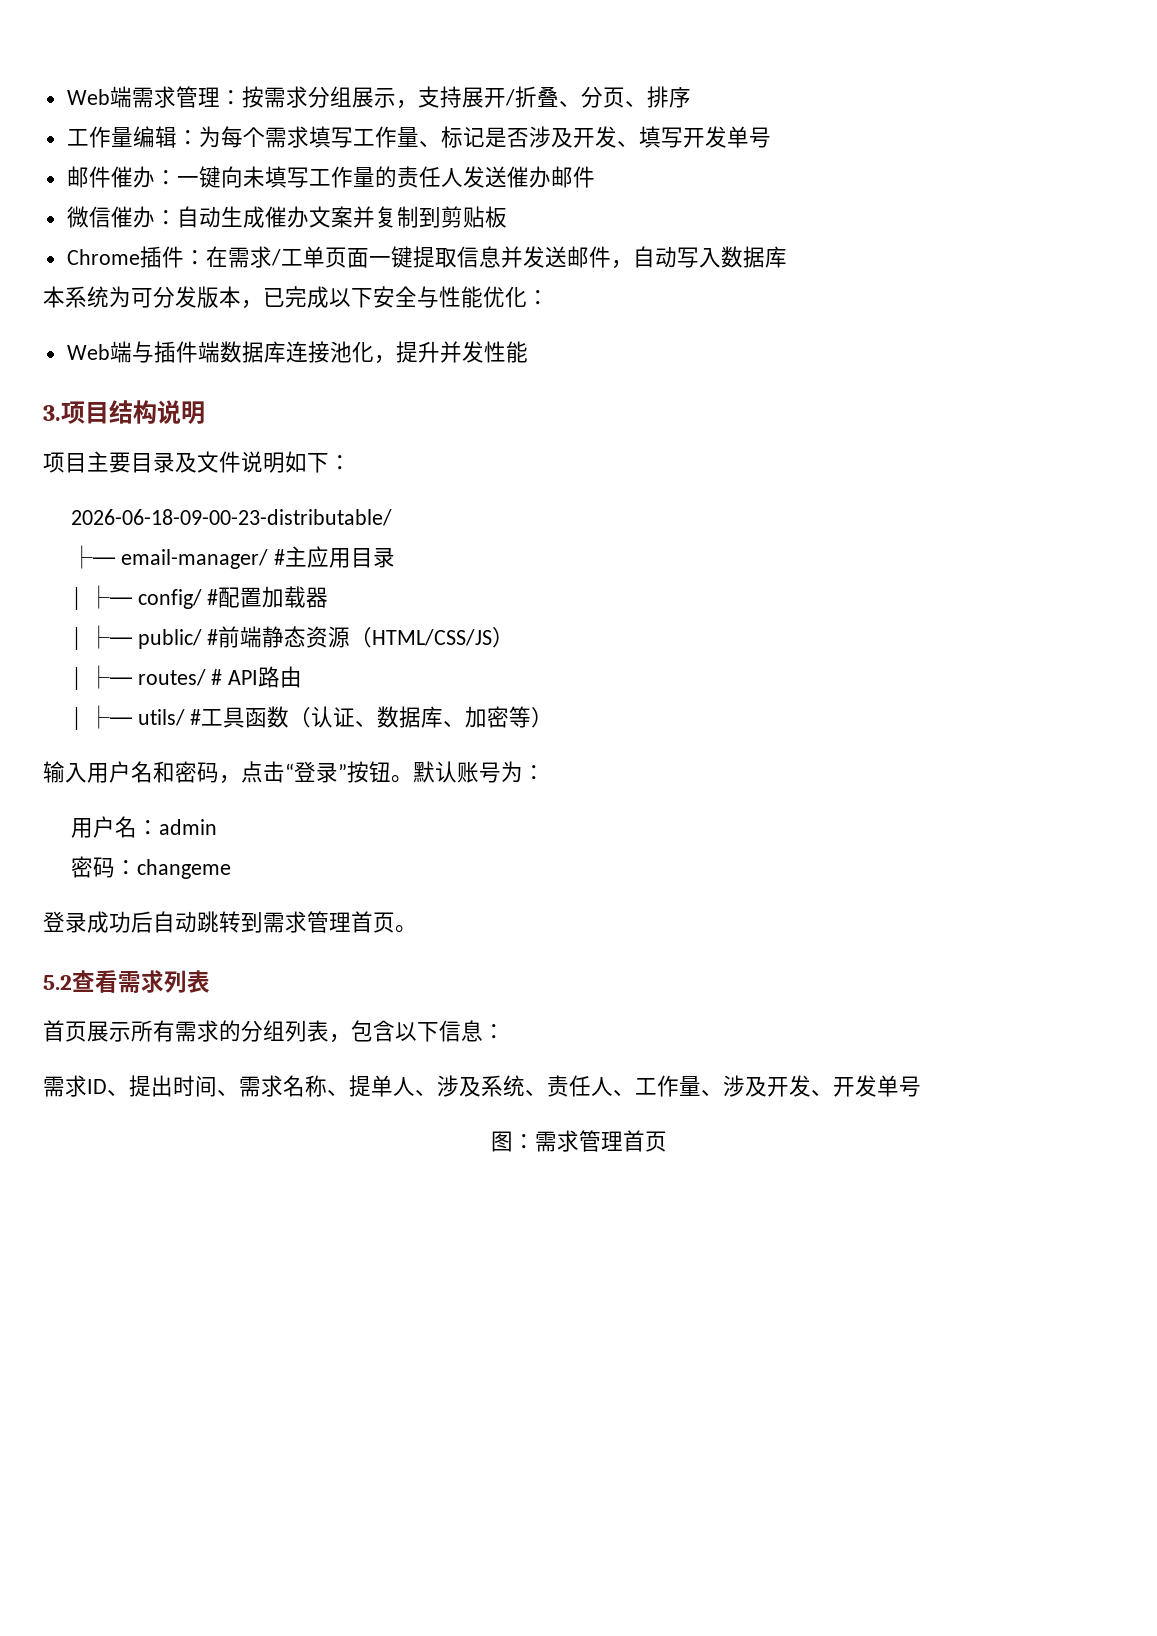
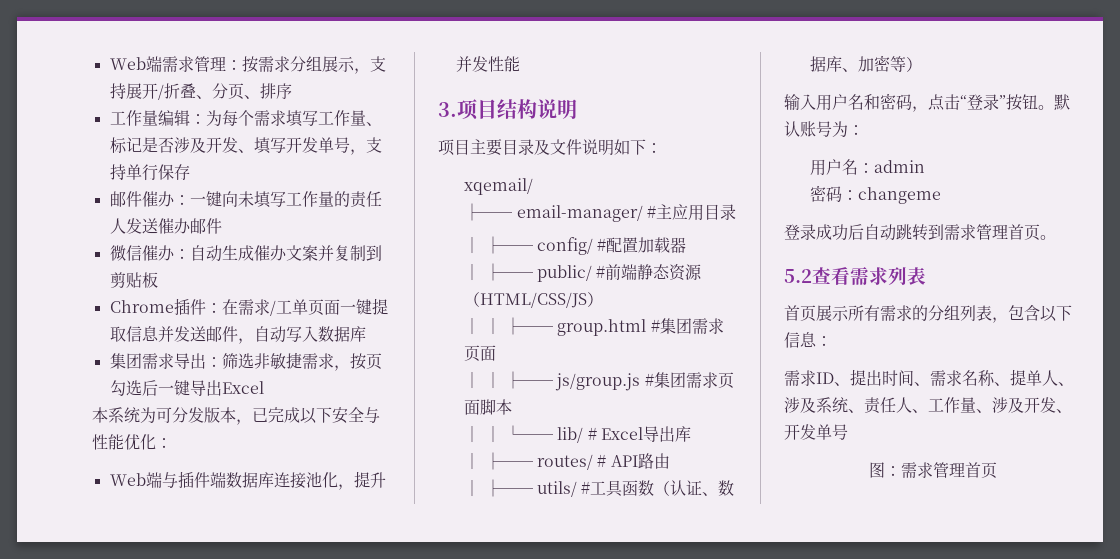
(771, 137) none -> [349,137,382,155] [109,164,190,181] ，支持单行保存
(787, 257) none -> [109,352,382,371] [109,380,264,396] // 集团需求导出：筛选非敏捷需求，按页勾选后一键导出Excel
[70,509,392,526] 2026-06-18-09-00-23-distributable/ -> [464,178,534,195] xqemail/
(515, 637) none -> [464,317,724,336] [464,345,497,362] [464,371,734,391] [464,399,513,415] [464,425,691,443] // │ │ ├── group.html #集团需求页面 // │ │ ├── js/group.js #集团需求页面脚本 // │ │ └── lib/ # Excel导出库

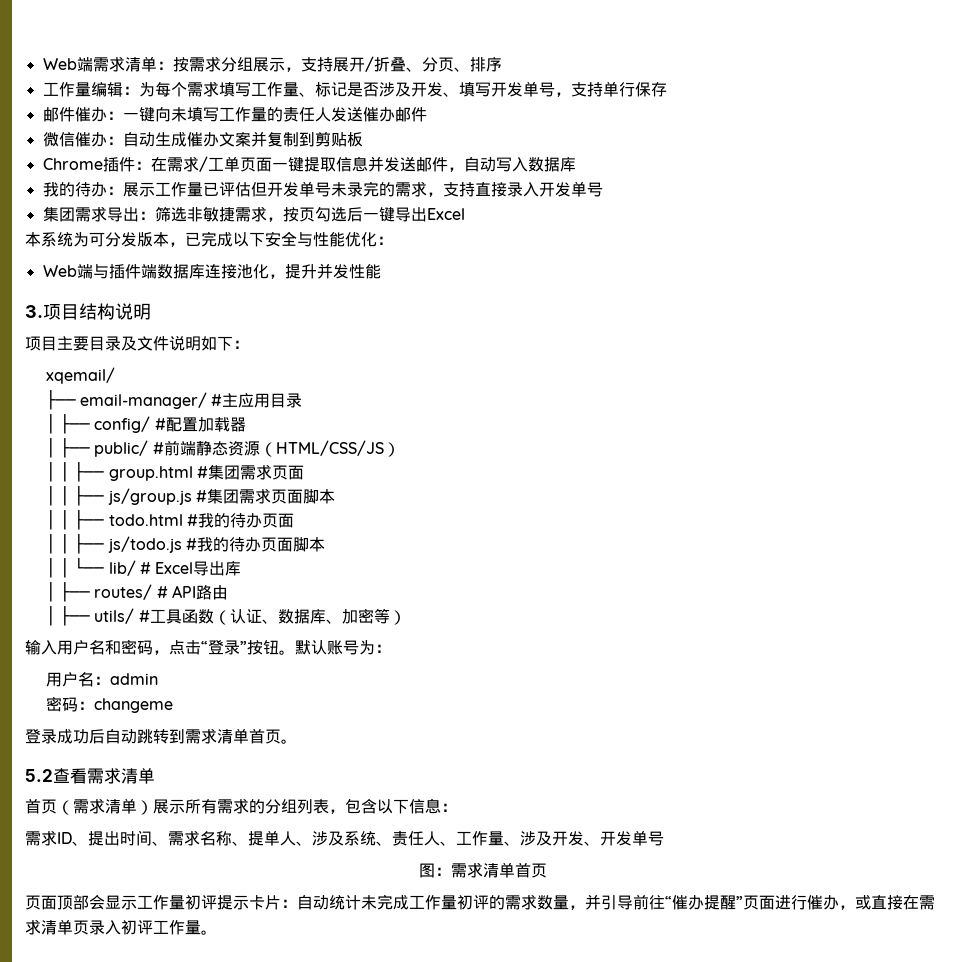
[193,56,226,72] 管理 -> [124,56,157,72] 清单
(366, 334) none -> [42,181,603,197] // 我的待办：展示工作量已评估但开发单号未录完的需求，支持直接录入开发单号
(513, 407) none -> [45,510,295,530] [45,534,326,554] // │ │ ├── todo.html #我的待办页面 // │ │ ├── js/todo.js #我的待办页面脚本
[976,224,1008,240] 管理 -> [217,728,249,744] 清单
[888,267,926,286] [784,305,816,322] 列表 // 首页 -> [121,768,155,784] [25,798,153,815] 清单 // 首页（需求清单）
[933,462,997,479] 管理首页 -> [483,862,547,878] [25,894,935,910] [25,919,217,935] 清单首页 // 页面顶部会显示工作量初评提示卡片：自动统计未完成工作量初评的需求数量，并引导前往“催办提醒”页面进行催办，或直接在需求清单页录入初评工作量。

